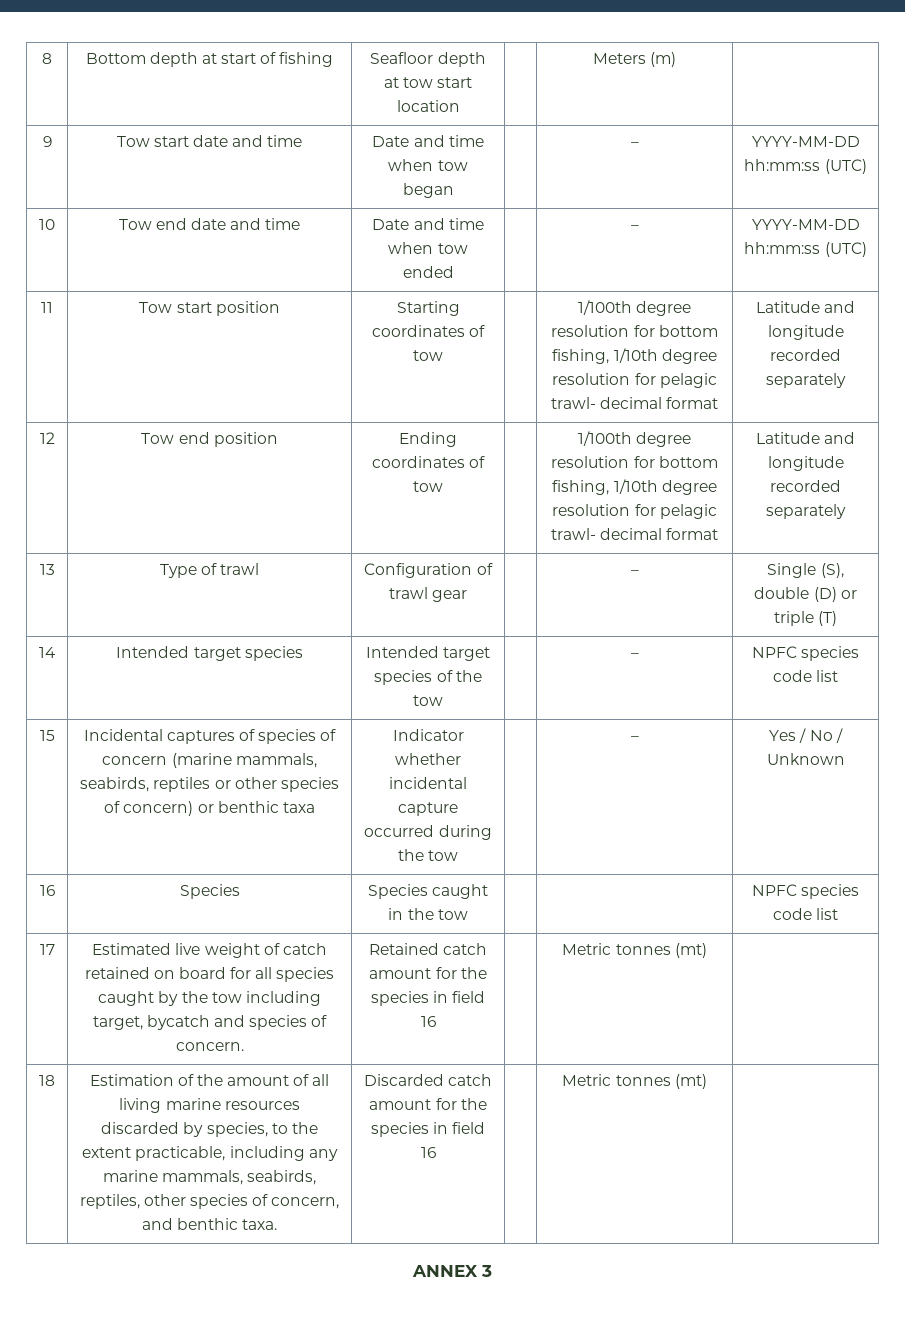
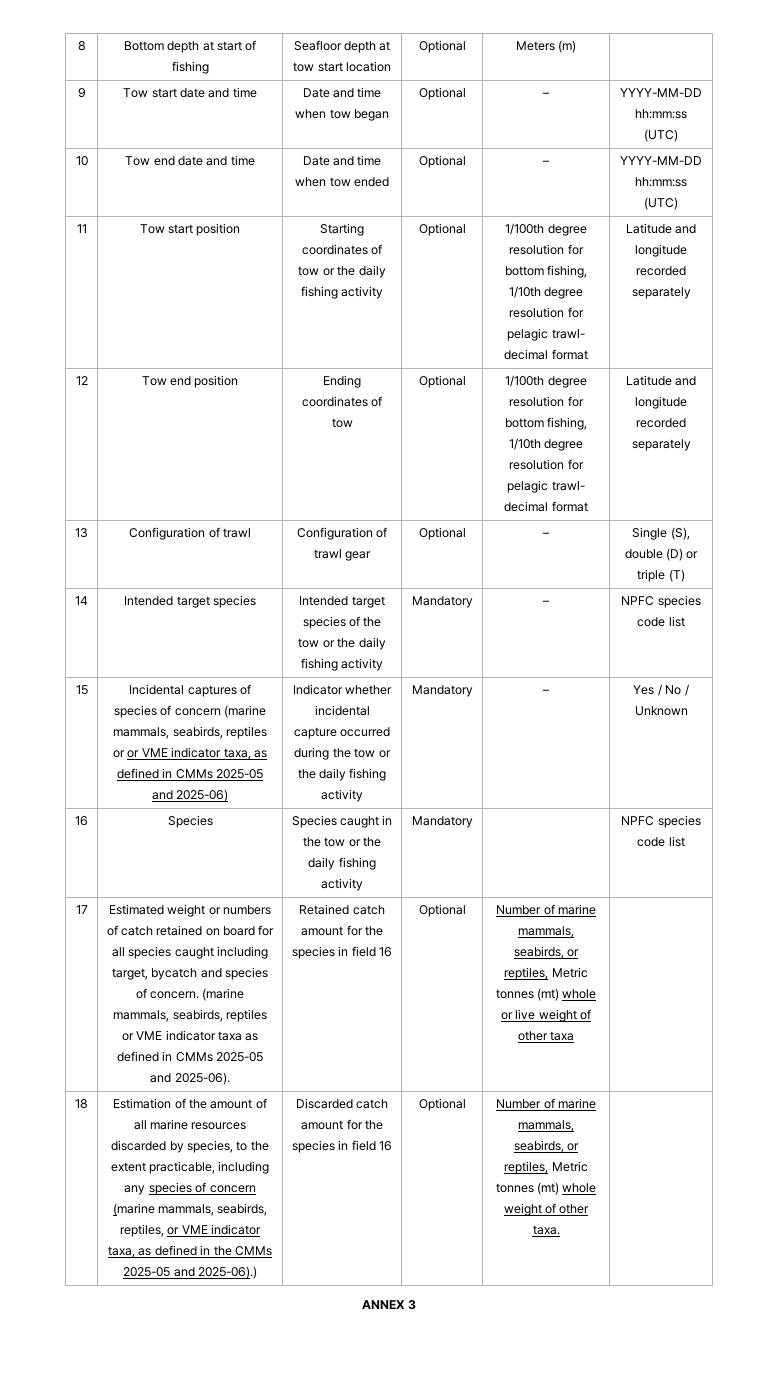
(460, 106) none -> [418,40,466,53] Optional
(454, 190) none -> [418,87,466,100] Optional
(454, 272) none -> [418,155,466,168] Optional
(443, 355) | -> [322,265,386,278] [300,286,384,299] [418,223,466,236] or the daily fishing activity | Optional
(443, 486) none -> [418,375,466,388] Optional
[159,564,197,578] Type -> [129,527,206,540] Configuration
(468, 596) none -> [418,527,466,540] Optional
(443, 700) | -> [322,637,386,650] [300,658,384,671] [411,596,473,608] or the daily fishing activity | Mandatory
[234,777,339,792] [104,801,315,816] other species of concern) or benthic taxa -> [127,747,267,760] [116,768,264,779] [151,789,229,802] or VME indicator taxa, as defined in CMMs 2025-05 and 2025-06)
(459, 855) | -> [378,750,391,758] [297,768,387,781] [321,789,363,802] [411,685,473,697] or the daily fishing activity | Mandatory
(468, 914) | -> [348,837,382,847] [308,857,376,870] [321,878,363,891] [411,816,473,828] or the daily fishing activity | Mandatory
[175,943,260,958] live weight -> [167,904,272,917] weight or numbers
[158,991,242,1006] by the tow -> (214, 953) none
(244, 1046) none -> [202,988,245,1001] [113,1009,267,1022] [121,1030,259,1041] [116,1051,264,1062] [150,1072,230,1085] (marine mammals, seabirds, reptiles or VME indicator taxa as defined in CMMs 2025-05 and 2025-06).
[562,943,707,958] | Metric tonnes (mt) -> [418,904,466,917] [496,904,596,915] [518,926,574,938] [513,946,580,959] [504,967,588,980] [495,988,597,1001] [500,1009,592,1022] [517,1031,575,1041] Optional | Number of marine mammals, seabirds, or reptiles, Metric tonnes (mt) whole or live weight of other taxa
[119,1098,162,1113] living -> (147, 1125) none
[102,1170,317,1185] [79,1194,340,1209] [141,1218,278,1230] marine mammals, seabirds, reptiles, other species of concern, and benthic taxa. -> [148,1182,256,1195] [112,1203,268,1216] [119,1224,262,1237] [108,1245,272,1258] [123,1266,257,1279] species of concern (marine mammals, seabirds, reptiles, or VME indicator taxa, as defined in the CMMs 2025-05 and 2025-06).)
[562,1074,707,1089] | Metric tonnes (mt) -> [418,1098,466,1111] [496,1098,596,1109] [518,1120,574,1132] [513,1140,580,1153] [504,1161,588,1174] [495,1182,597,1195] [503,1203,590,1216] [532,1225,560,1235] Optional | Number of marine mammals, seabirds, or reptiles, Metric tonnes (mt) whole weight of other taxa.

